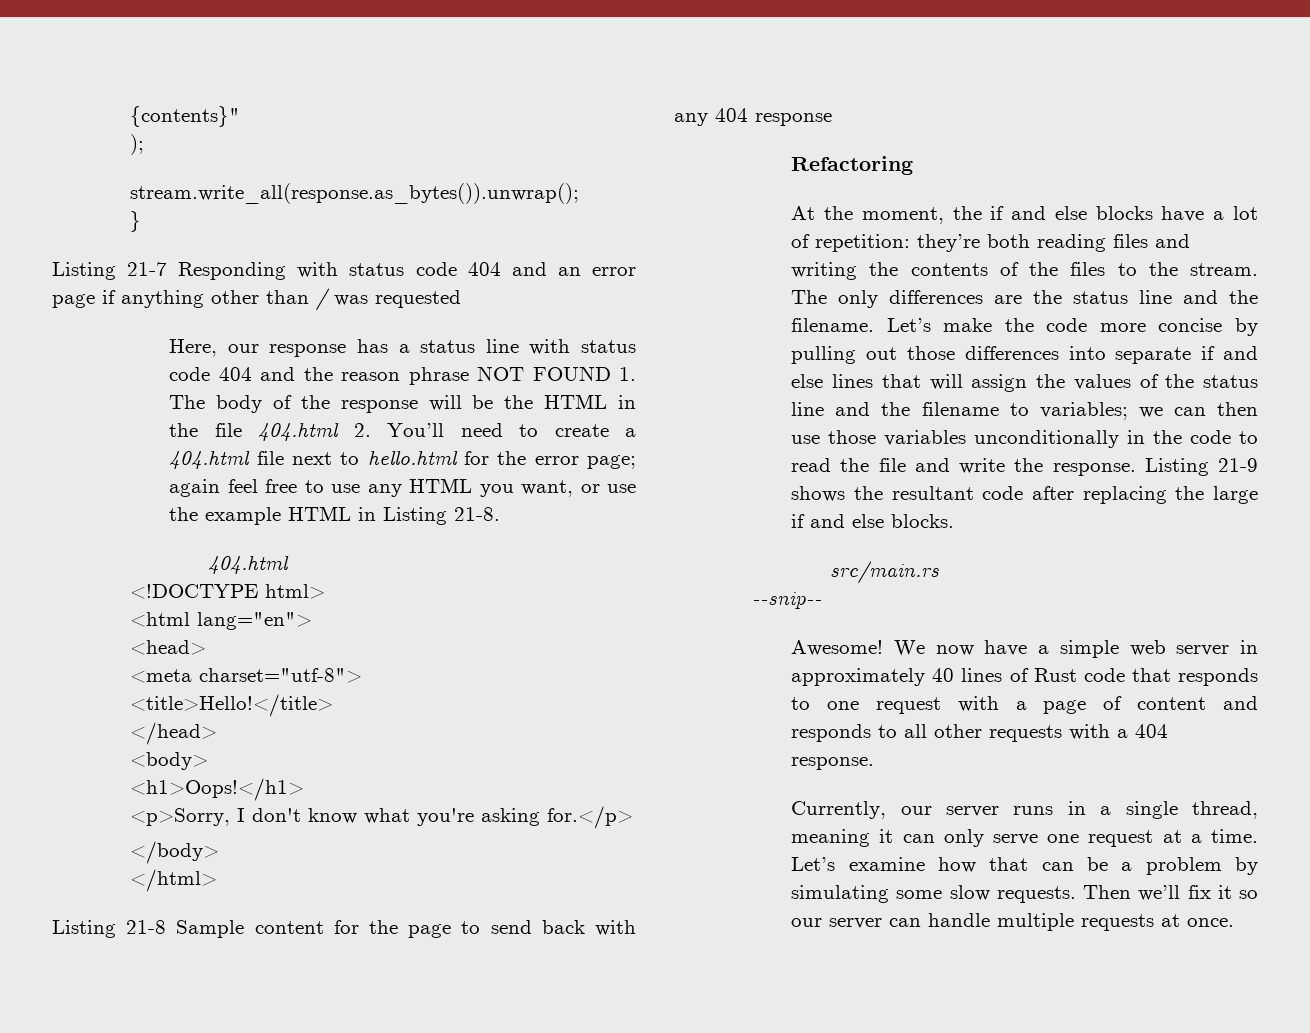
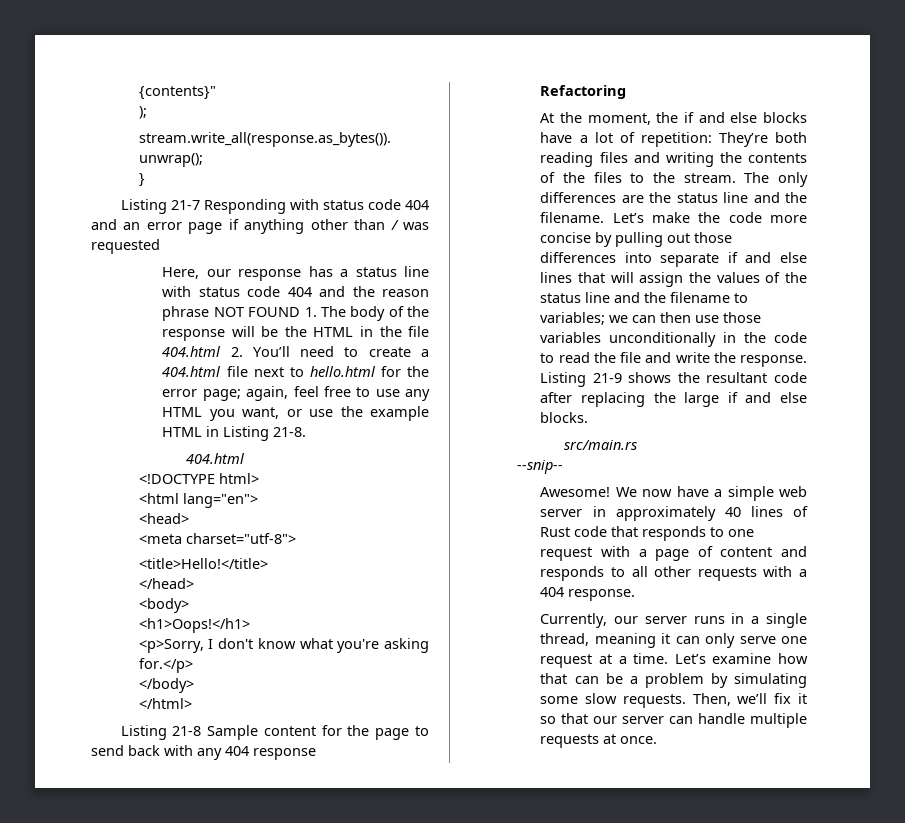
[169,479,221,497] again -> [246,386,289,401] again,
[917,234,981,252] they’re -> [718,132,768,147] They’re
[1083,885,1132,899] Then -> [692,693,731,706] Then,
(1258, 894) none -> [561,713,589,724] that

